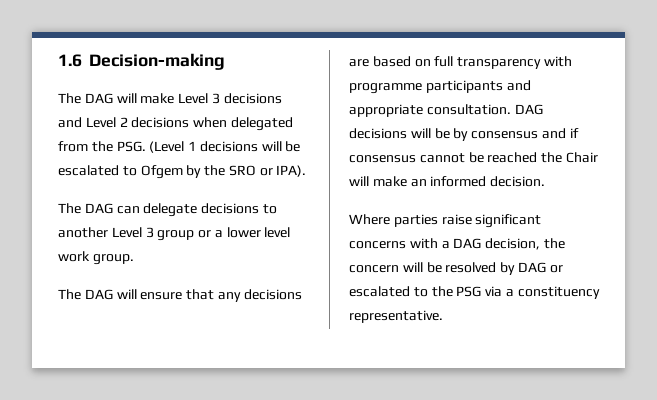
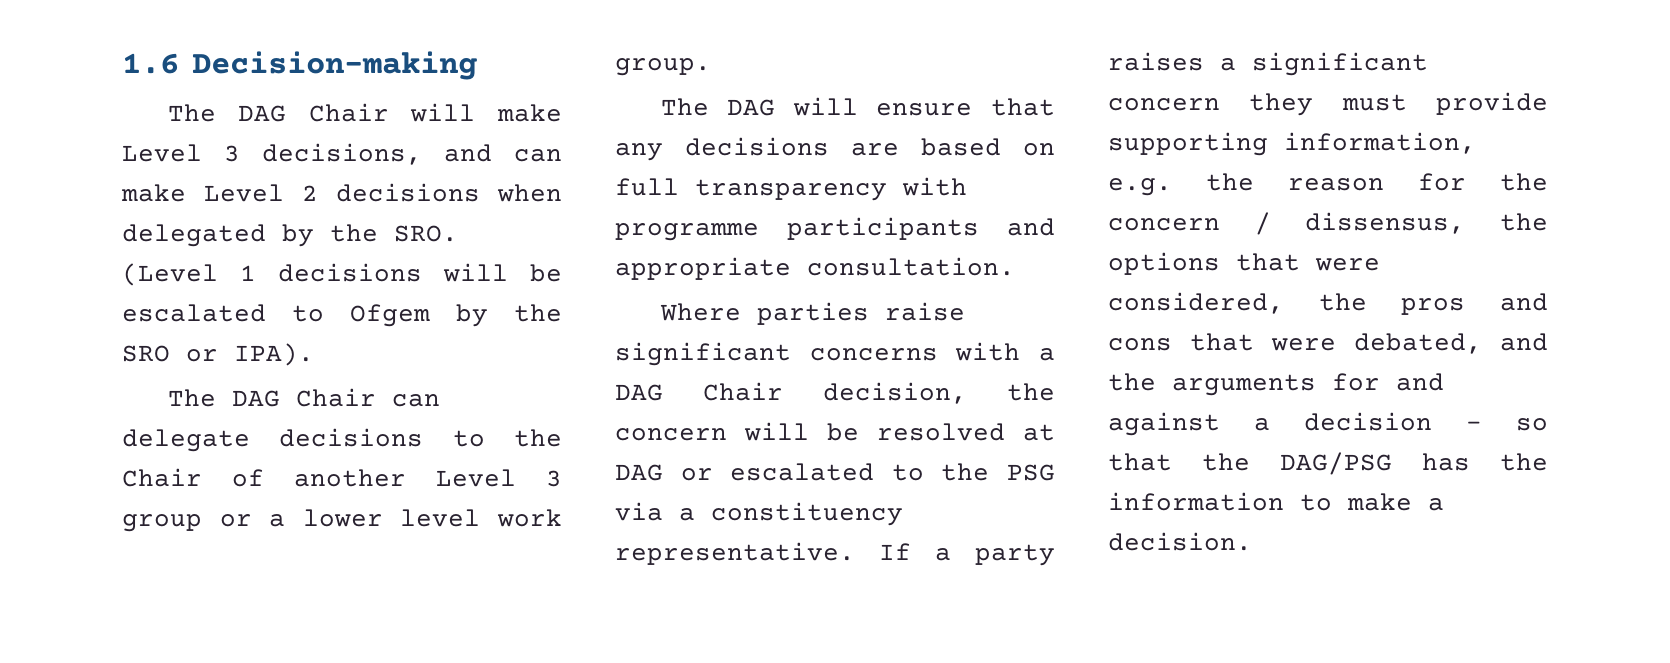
(113, 98) none -> [308,103,389,122] Chair
[223,93,282,104] [58,117,82,128] decisions and -> [262,143,562,165] [121,184,186,202] decisions, and can make
[58,141,146,152] from the PSG. -> [282,224,458,247] by the SRO.
(113, 208) none -> [295,388,376,407] Chair
(277, 209) none -> [514,429,562,447] [122,468,264,487] the Chair of
[514,104,543,115] [349,128,579,141] [349,152,598,163] [349,176,546,187] DAG decisions will be by consensus and if consensus cannot be reached the Chair will make an informed decision. -> (1015, 266) none
(482, 243) none -> [703,382,783,401] Chair
[500,262,516,275] by -> [1023,424,1055,441] at
(443, 316) none -> [879,543,1055,566] [1108,52,1428,76] [1108,92,1548,116] [1108,132,1476,156] [1108,173,1548,196] [1108,212,1548,235] [1108,252,1380,275] [1108,292,1548,315] [1108,333,1548,354] [1108,373,1444,396] [1108,412,1548,436] [1108,452,1548,475] [1108,492,1444,511] [1108,532,1252,551] If a party raises a significant concern they must provide supporting information, e.g. the reason for the concern / dissensus, the options that were considered, the pros and cons that were debated, and the arguments for and against a decision – so that the DAG/PSG has the information to make a decision.

